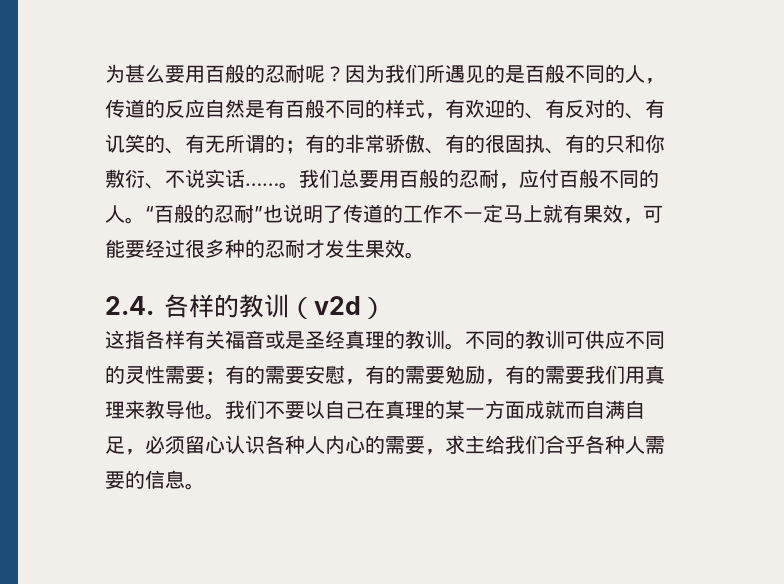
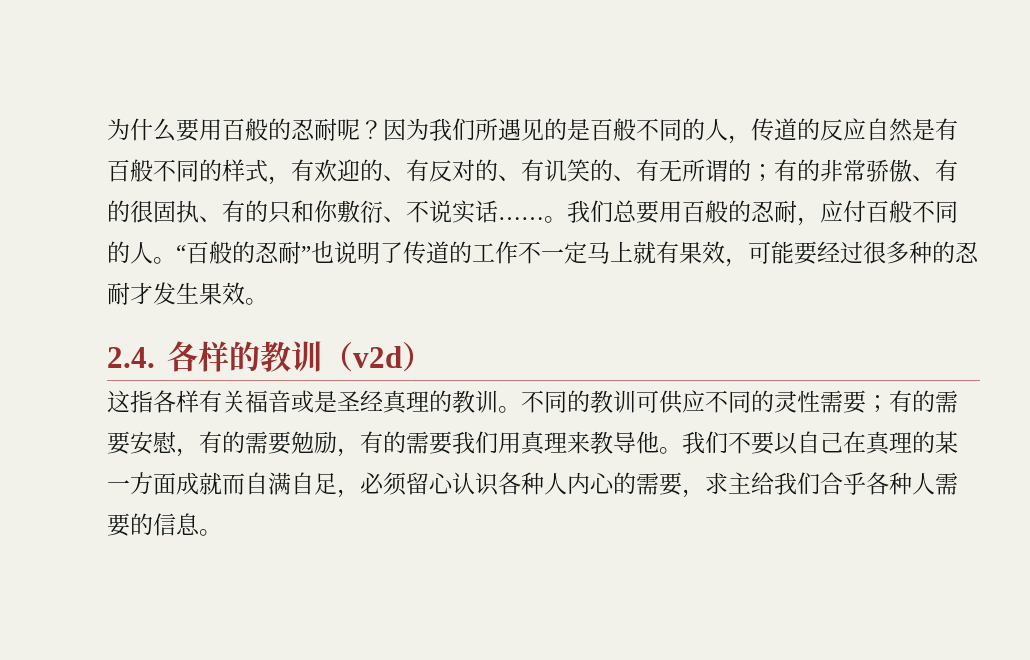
[105,64,145,83] 为甚 -> [107,118,153,141] 为什

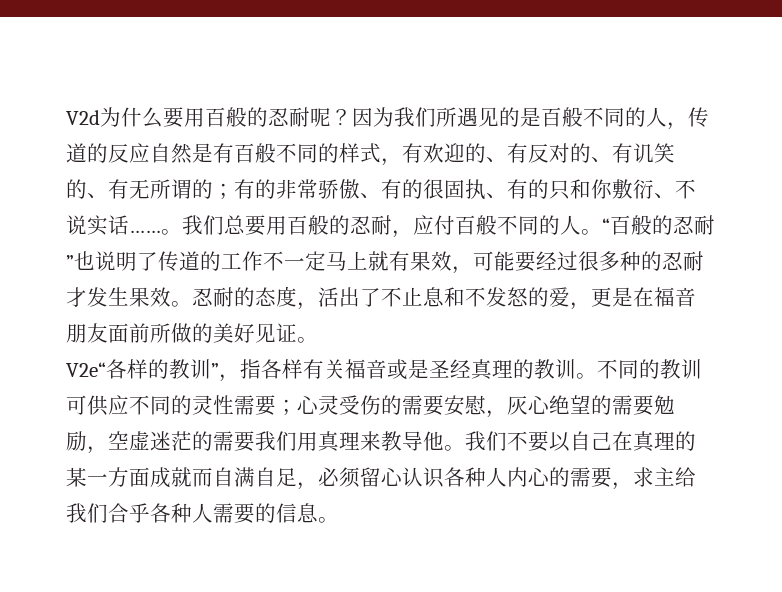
(107, 129) none -> [66,110,100,125] V2d
[107,341,433,372] [107,390,130,413] // 2.4.各样的教训（v2d） // 这 -> [192,286,696,310] [66,323,318,343] [66,359,240,382] 忍耐的态度，活出了不止息和不发怒的爱，更是在福音朋友面前所做的美好见证。 // V2e“各样的教训”，
[889,390,912,412] 有 -> [297,395,381,415] 心灵受伤
[199,431,222,453] 有 -> [507,395,591,415] 灰心绝望
[360,431,383,453] 有 -> [108,431,192,451] 空虚迷茫

